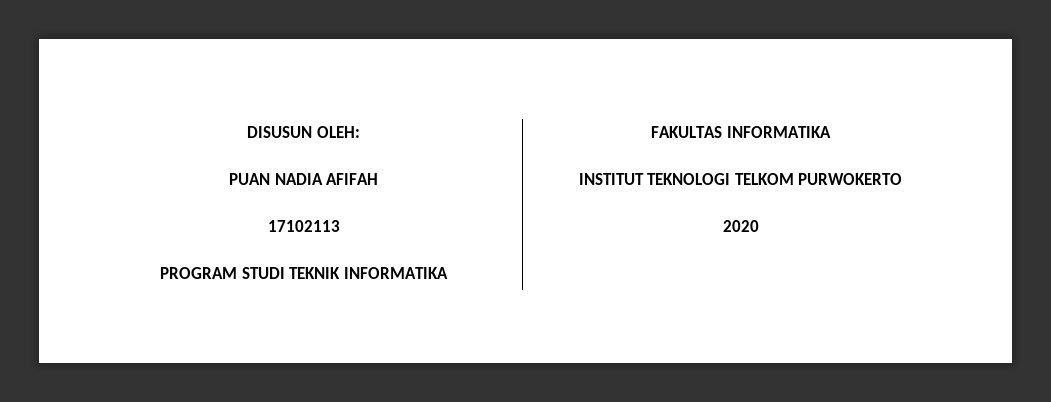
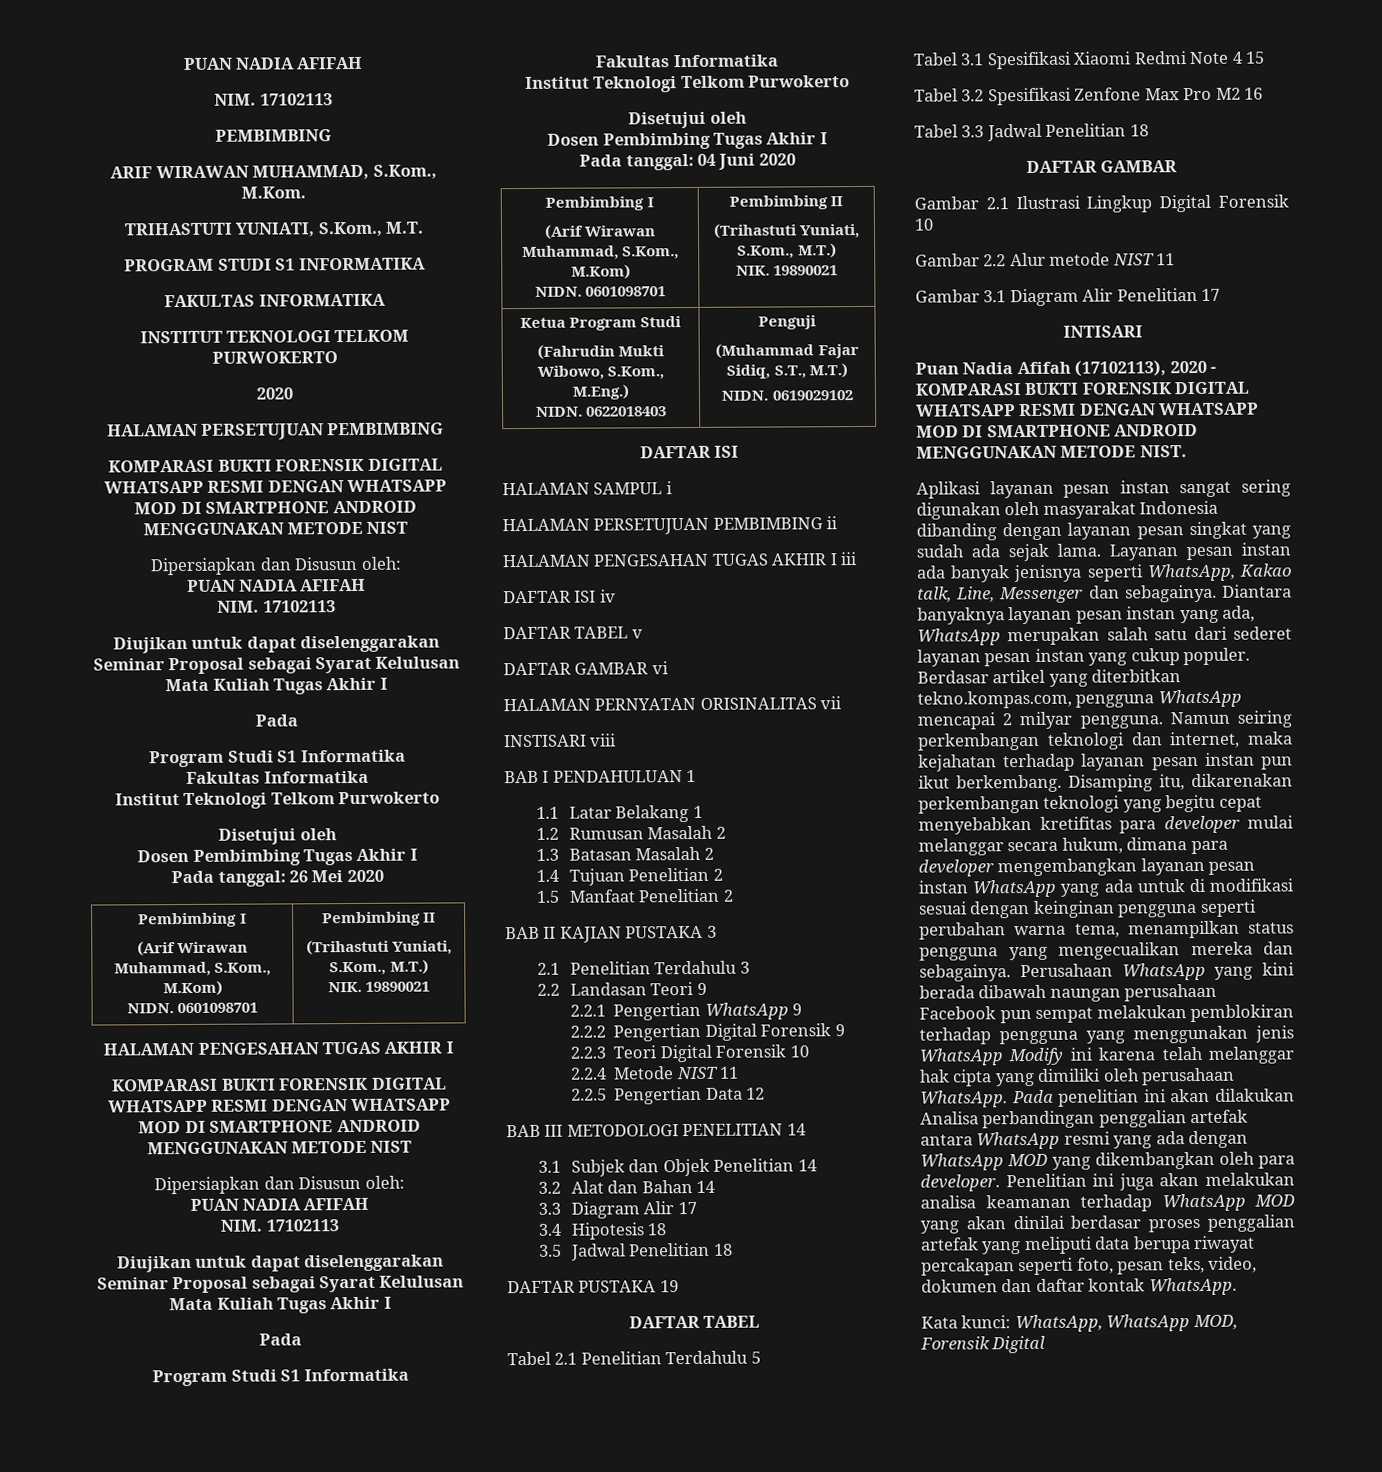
[247,126,360,138] [228,173,379,185] [267,220,340,232] DISUSUN OLEH: // PUAN NADIA AFIFAH // 17102113 -> [182,56,364,71] [214,93,333,106] [215,129,332,142] [110,164,437,181] [241,186,306,199] [123,221,425,238] PUAN NADIA AFIFAH // NIM. 17102113 // PEMBIMBING // ARIF WIRAWAN MUHAMMAD, S.Kom., M.Kom. // TRIHASTUTI YUNIATI, S.Kom., M.T.
[289,267,341,279] TEKNIK -> [275,258,296,271] S1
(759, 226) none -> [106,422,445,440] [108,458,443,473] [103,479,448,494] [134,500,417,515] [142,521,409,536] [150,556,402,576] [186,578,367,592] [217,600,336,613] [112,635,441,654] [92,656,461,675] [165,677,388,695] [255,714,298,727] [149,749,406,768] [186,770,369,784] [114,791,441,810] [218,828,337,845] [137,848,418,866] [171,869,384,887] [138,912,247,928] [136,941,249,957] [113,961,272,977] [162,980,223,997] [126,1002,259,1014] [321,911,437,927] [305,939,453,956] [329,959,429,976] [327,981,431,993] [103,1041,454,1056] [112,1077,447,1092] [107,1098,452,1113] [138,1119,421,1134] [146,1140,413,1155] [154,1175,405,1195] [189,1197,370,1211] [220,1219,339,1232] [116,1254,445,1273] [96,1275,465,1294] [169,1296,392,1314] [259,1333,302,1346] [152,1368,409,1387] [595,54,779,68] [524,75,851,93] [628,111,747,129] [547,132,828,150] [579,153,796,171] [545,196,654,211] [543,224,657,240] [521,245,680,260] [570,264,631,280] [534,286,667,297] [728,195,844,210] [712,223,861,239] [737,243,837,259] [735,265,839,276] [519,316,683,331] [536,344,666,360] [536,365,665,380] [572,384,630,400] [535,406,668,417] [758,315,817,330] [715,343,859,359] [726,363,848,379] [721,390,854,401] [639,445,740,459] [502,481,673,496] [502,516,839,535] [502,552,858,568] [503,589,616,604] [503,626,643,640] [503,661,669,676] [503,696,843,712] [503,733,618,748] [504,769,697,784] [536,805,703,823] [536,825,726,840] [536,846,714,861] [536,867,723,886] [536,888,733,903] [505,925,717,943] [537,960,750,975] [537,981,707,996] [569,1002,803,1021] [569,1023,845,1042] [569,1044,809,1063] [569,1066,740,1080] [570,1086,766,1105] [506,1123,806,1138] [538,1158,817,1177] [538,1179,716,1194] [538,1201,697,1219] [538,1222,667,1240] [539,1242,733,1261] [507,1280,679,1294] [628,1315,761,1329] [507,1350,761,1366] [913,51,1266,70] [914,87,1264,106] [914,123,1149,142] [1025,160,1178,174] [914,194,1289,213] [914,218,934,231] [915,252,1176,267] [915,287,1221,307] [1062,325,1143,338] [915,360,1217,377] [915,381,1250,396] [916,402,1260,417] [916,423,1199,438] [916,445,1187,459] [916,479,1291,499] [916,500,1219,520] [916,521,1291,541] [916,542,1291,562] [916,563,1292,583] [917,584,1292,604] [917,605,1256,625] [917,626,1292,646] [917,647,1251,667] [917,669,1182,687] [917,689,1242,709] [917,710,1292,730] [917,731,1293,751] [918,752,1293,772] [918,773,1293,793] [918,794,1262,814] [918,815,1294,835] [918,837,1228,856] [918,857,1256,877] [918,878,1294,898] [918,899,1257,919] [919,920,1294,940] [919,941,1294,961] [919,962,1295,982] [919,983,1218,1002] [919,1004,1294,1024] [919,1025,1294,1045] [919,1046,1294,1066] [919,1067,1236,1087] [920,1088,1295,1108] [920,1109,1249,1129] [920,1130,1249,1150] [920,1151,1295,1171] [920,1172,1295,1192] [920,1193,1295,1212] [920,1214,1295,1234] [920,1235,1256,1255] [921,1256,1258,1276] [921,1277,1237,1296] [921,1314,1238,1333] [920,1335,1046,1354] // HALAMAN PERSETUJUAN PEMBIMBING // KOMPARASI BUKTI FORENSIK DIGITAL WHATSAPP RESMI DENGAN WHATSAPP MOD DI SMARTPHONE ANDROID MENGGUNAKAN METODE NIST // Dipersiapkan dan Disusun oleh: // PUAN NADIA AFIFAH // NIM. 17102113 // Diujikan untuk dapat diselenggarakan Seminar Proposal sebagai Syarat Kelulusan Mata Kuliah Tugas Akhir I // Pada // Program Studi S1 Informatika // Fakultas Informatika // Institut Teknologi Telkom Purwokerto // Disetujui oleh // Dosen Pembimbing Tugas Akhir I // Pada tanggal: 26 Mei 2020 // Pembimbing I // (Arif Wirawan Muhammad, S.Kom., M.Kom) // NIDN. 0601098701 | Pembimbing II // (Trihastuti Yuniati, S.Kom., M.T.) // NIK. 19890021 // HALAMAN PENGESAHAN TUGAS AKHIR I // KOMPARASI BUKTI FORENSIK DIGITAL WHATSAPP RESMI DENGAN WHATSAPP MOD DI SMARTPHONE ANDROID MENGGUNAKAN METODE NIST // Dipersiapkan dan Disusun oleh: // PUAN NADIA AFIFAH // NIM. 17102113 // Diujikan untuk dapat diselenggarakan Seminar Proposal sebagai Syarat Kelulusan Mata Kuliah Tugas Akhir I // Pada // Program Studi S1 Informatika // Fakultas Informatika // Institut Teknologi Telkom Purwokerto // Disetujui oleh // Dosen Pembimbing Tugas Akhir I // Pada tanggal: 04 Juni 2020 // Pembimbing I // (Arif Wirawan Muhammad, S.Kom., M.Kom) // NIDN. 0601098701 | Pembimbing II // (Trihastuti Yuniati, S.Kom., M.T.) // NIK. 19890021 // Ketua Program Studi // (Fahrudin Mukti Wibowo, S.Kom., M.Eng.) // NIDN. 0622018403 | Penguji // (Muhammad Fajar Sidiq, S.T., M.T.) // NIDN. 0619029102 // DAFTAR ISI // HALAMAN SAMPUL i // HALAMAN PERSETUJUAN PEMBIMBING ii // HALAMAN PENGESAHAN TUGAS AKHIR I iii // DAFTAR ISI iv // DAFTAR TABEL v // DAFTAR GAMBAR vi // HALAMAN PERNYATAN ORISINALITAS vii // INSTISARI viii // BAB I PENDAHULUAN 1 // 1.1 Latar Belakang 1 // 1.2 Rumusan Masalah 2 // 1.3 Batasan Masalah 2 // 1.4 Tujuan Penelitian 2 // 1.5 Manfaat Penelitian 2 // BAB II KAJIAN PUSTAKA 3 // 2.1 Penelitian Terdahulu 3 // 2.2 Landasan Teori 9 // 2.2.1 Pengertian WhatsApp 9 // 2.2.2 Pengertian Digital Forensik 9 // 2.2.3 Teori Digital Forensik 10 // 2.2.4 Metode NIST 11 // 2.2.5 Pengertian Data 12 // BAB III METODOLOGI PENELITIAN 14 // 3.1 Subjek dan Objek Penelitian 14 // 3.2 Alat dan Bahan 14 // 3.3 Diagram Alir 17 // 3.4 Hipotesis 18 // 3.5 Jadwal Penelitian 18 // DAFTAR PUSTAKA 19 // DAFTAR TABEL // Tabel 2.1 Penelitian Terdahulu 5 // Tabel 3.1 Spesifikasi Xiaomi Redmi Note 4 15 // Tabel 3.2 Spesifikasi Zenfone Max Pro M2 16 // Tabel 3.3 Jadwal Penelitian 18 // DAFTAR GAMBAR // Gambar 2.1 Ilustrasi Lingkup Digital Forensik 10 // Gambar 2.2 Alur metode NIST 11 // Gambar 3.1 Diagram Alir Penelitian 17 // INTISARI // Puan Nadia Afifah (17102113), 2020 - KOMPARASI BUKTI FORENSIK DIGITAL WHATSAPP RESMI DENGAN WHATSAPP MOD DI SMARTPHONE ANDROID MENGGUNAKAN METODE NIST. // Aplikasi layanan pesan instan sangat sering digunakan oleh masyarakat Indonesia dibanding dengan layanan pesan singkat yang sudah ada sejak lama. Layanan pesan instan ada banyak jenisnya seperti WhatsApp, Kakao talk, Line, Messenger dan sebagainya. Diantara banyaknya layanan pesan instan yang ada, WhatsApp merupakan salah satu dari sederet layanan pesan instan yang cukup populer. Berdasar artikel yang diterbitkan tekno.kompas.com, pengguna WhatsApp mencapai 2 milyar pengguna. Namun seiring perkembangan teknologi dan internet, maka kejahatan terhadap layanan pesan instan pun ikut berkembang. Disamping itu, dikarenakan perkembangan teknologi yang begitu cepat menyebabkan kretifitas para developer mulai melanggar secara hukum, dimana para developer mengembangkan layanan pesan instan WhatsApp yang ada untuk di modifikasi sesuai dengan keinginan pengguna seperti perubahan warna tema, menampilkan status pengguna yang mengecualikan mereka dan sebagainya. Perusahaan WhatsApp yang kini berada dibawah naungan perusahaan Facebook pun sempat melakukan pemblokiran terhadap pengguna yang menggunakan jenis WhatsApp Modify ini karena telah melanggar hak cipta yang dimiliki oleh perusahaan WhatsApp. Pada penelitian ini akan dilakukan Analisa perbandingan penggalian artefak antara WhatsApp resmi yang ada dengan WhatsApp MOD yang dikembangkan oleh para developer. Penelitian ini juga akan melakukan analisa keamanan terhadap WhatsApp MOD yang akan dinilai berdasar proses penggalian artefak yang meliputi data berupa riwayat percakapan seperti foto, pesan teks, video, dokumen dan daftar kontak WhatsApp. // Kata kunci: WhatsApp, WhatsApp MOD, Forensik Digital

